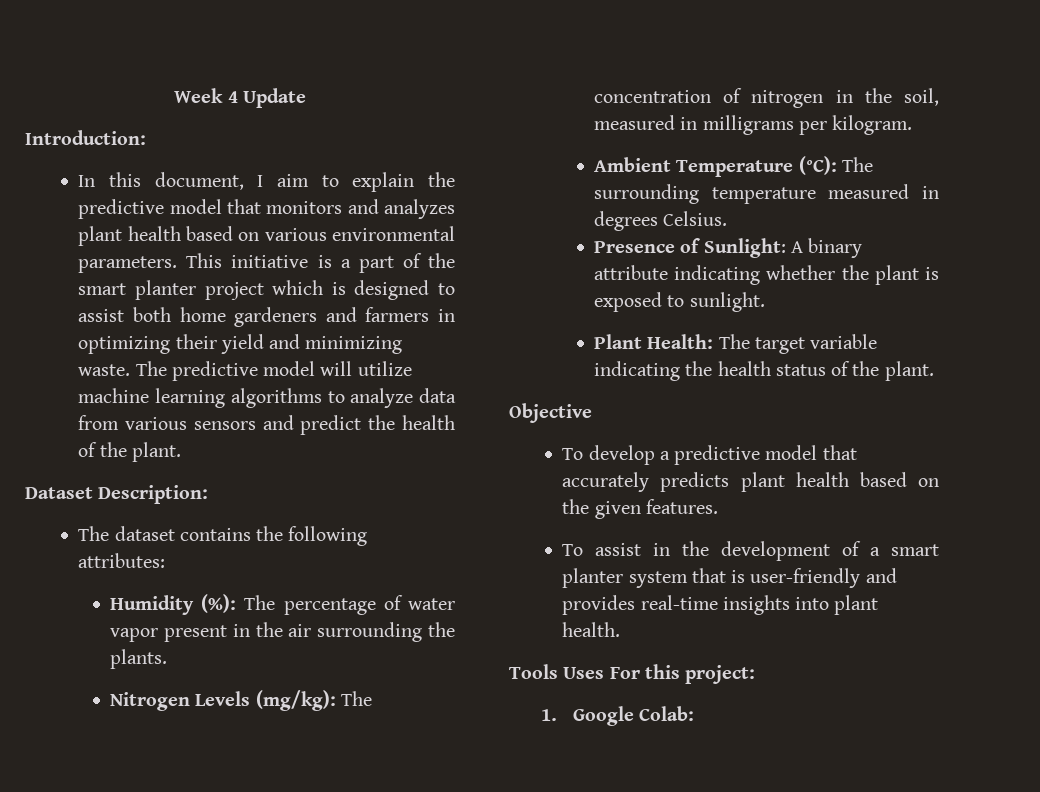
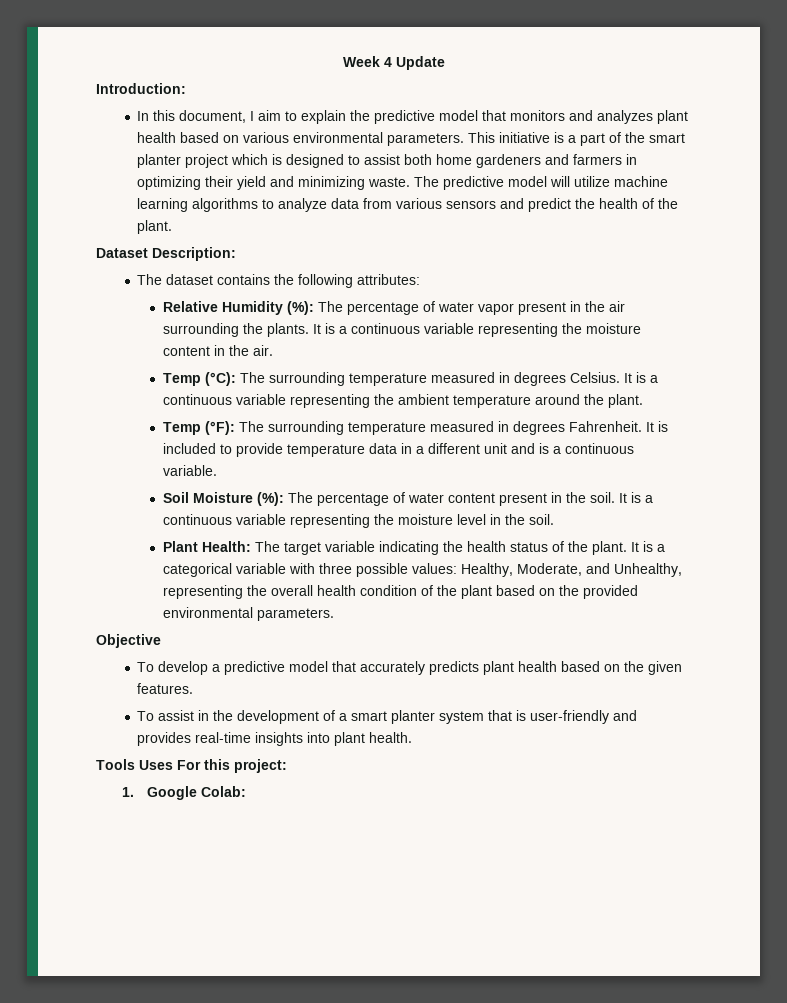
(166, 560) none -> [162,301,218,312] Relative
[110,690,372,711] [594,88,939,108] [594,115,913,135] [594,157,794,177] // Nitrogen Levels (mg/kg): The concentration of nitrogen in the soil, measured in milligrams per kilogram. // Ambient Temperature -> [312,323,641,337] [162,345,273,356] [162,373,201,386] It is a continuous variable representing the moisture content in the air. // Temp
[594,238,863,258] [594,265,939,285] [594,292,765,312] // Presence of Sunlight: A binary attribute indicating whether the plant is exposed to sunlight. -> [623,372,658,383] [162,394,643,408] [162,421,668,435] [162,443,634,457] [162,465,217,476] [162,492,653,506] [162,514,554,528] It is a continuous variable representing the ambient temperature around the plant. // Temp (°F): The surrounding temperature measured in degrees Fahrenheit. It is included to provide temperature data in a different unit and is a continuous variable. // Soil Moisture (%): The percentage of water content present in the soil. It is a continuous variable representing the moisture level in the soil.
(934, 371) none -> [630,541,665,552] [162,563,682,577] [162,585,638,599] [162,607,334,621] It is a categorical variable with three possible values: Healthy, Moderate, and Unhealthy, representing the overall health condition of the plant based on the provided environmental parameters.

